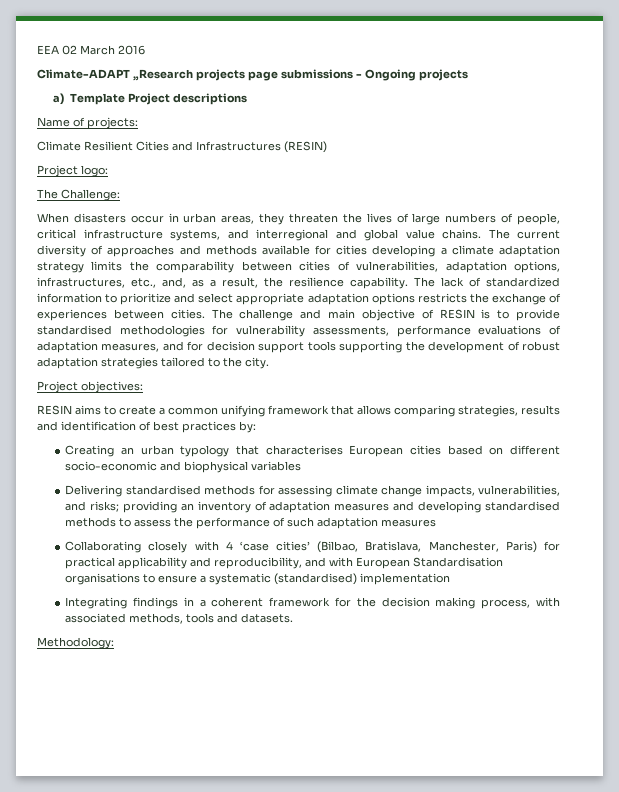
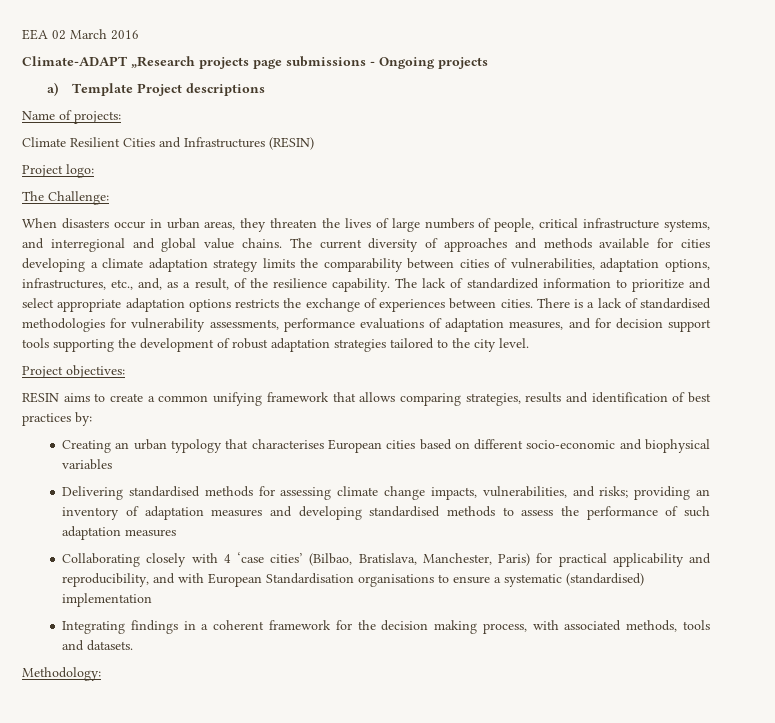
(258, 282) none -> [233,278,247,288] of
[211,309,560,321] The challenge and main objective of RESIN is to provide -> [536,298,638,308] There is a lack of
[245,357,269,369] city. -> [474,338,529,352] city level.

